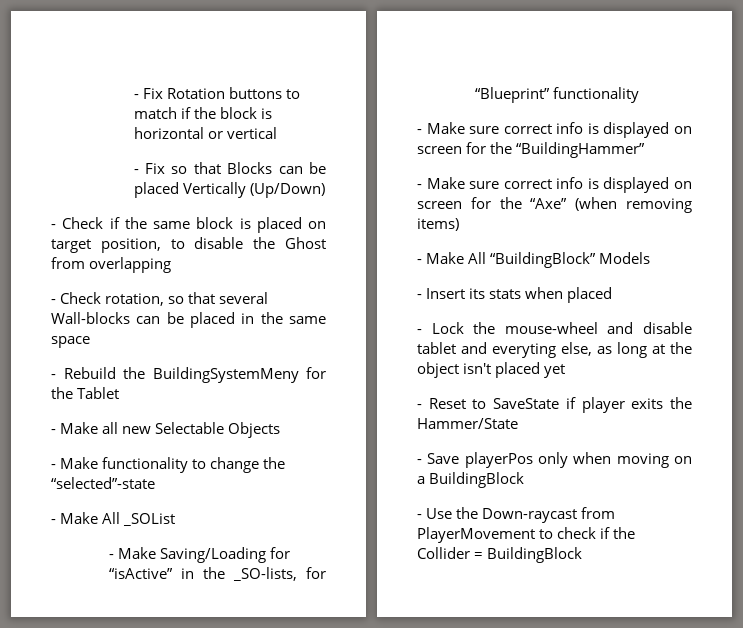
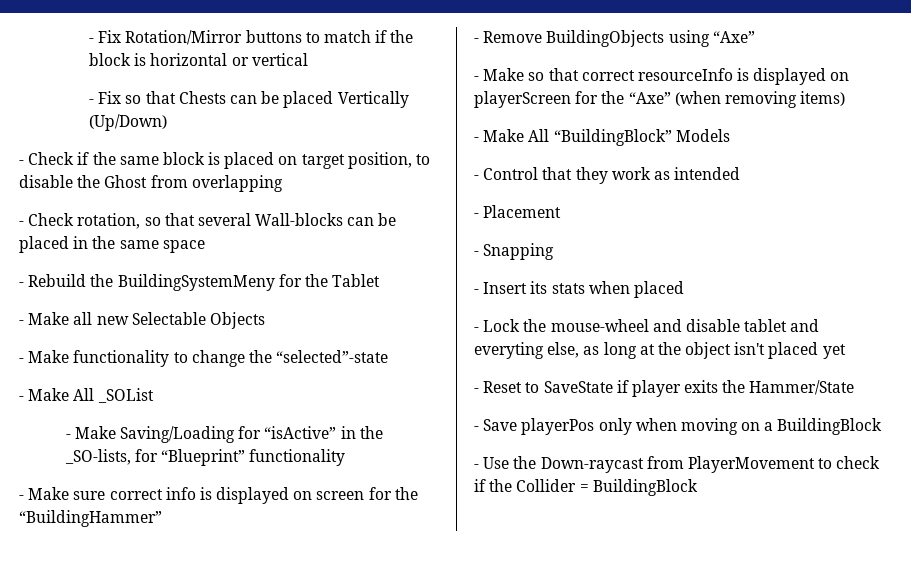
[133,88,225,99] - Fix Rotation -> [89,30,243,45] - Fix Rotation/Mirror
[227,162,273,174] Blocks -> [178,91,226,104] Chests
[426,177,692,193] [417,201,462,209] Make sure correct info is displayed on screen -> [483,30,755,47] [474,68,850,85] [474,91,571,108] Remove BuildingObjects using “Axe” // - Make so that correct resourceInfo is displayed on playerScreen
(651, 258) none -> [474,167,741,184] [474,205,562,218] [474,243,555,260] // - Control that they work as intended // - Placement // - Snapping

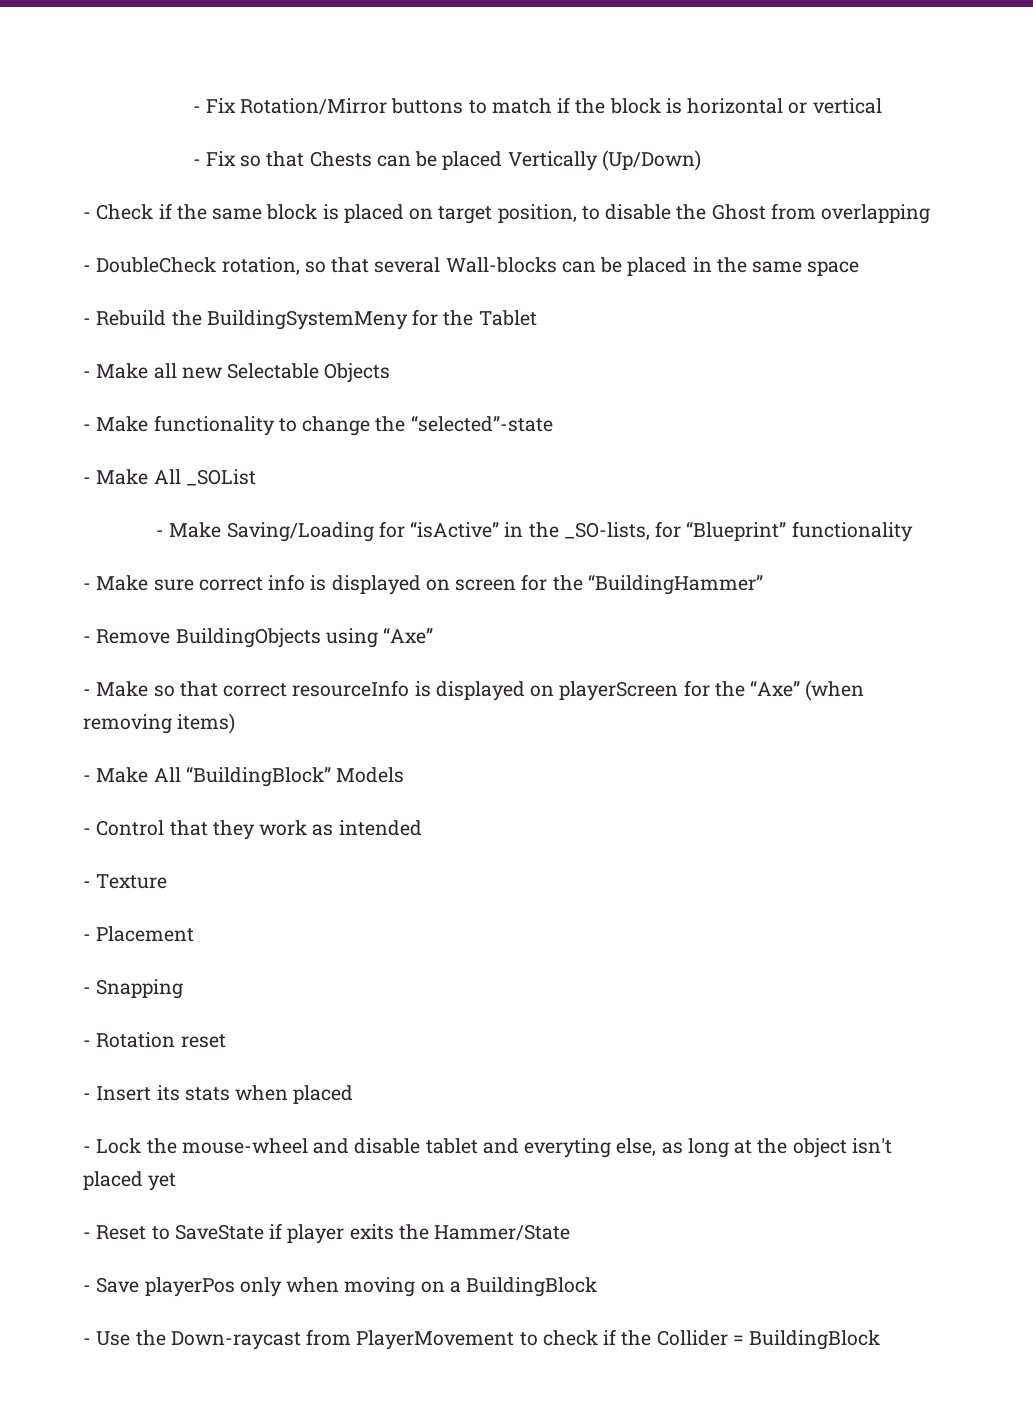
[28,213,75,226] Check -> [96,257,217,273] DoubleCheck
(741, 173) none -> [83,874,168,889] // - Texture
(555, 251) none -> [83,1032,226,1048] // - Rotation reset

